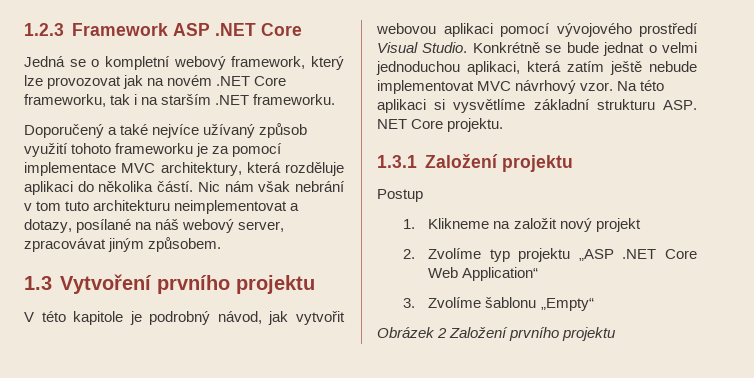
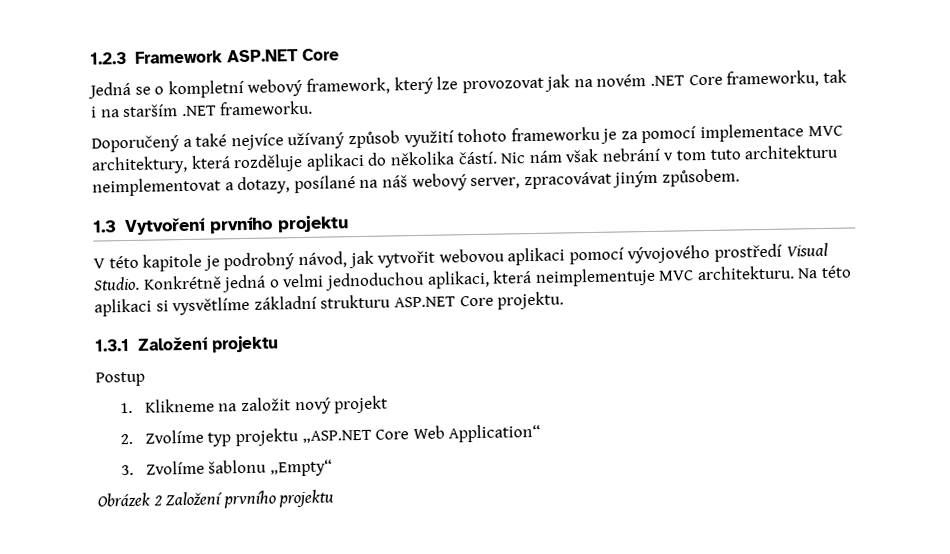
[172,23,256,36] ASP .NET -> [226,49,299,63] ASP.NET
[545,42,645,56] se bude jednat -> [221,274,267,293] jedná
[567,61,697,75] [377,80,614,94] zatím ještě nebude implementovat MVC návrhový vzor. -> [534,265,795,287] neimplementuje MVC architekturu.
[663,100,697,110] [377,119,407,129] ASP. NET -> [393,296,456,308] ASP.NET
[578,249,657,261] „ASP .NET -> [301,429,372,444] „ASP.NET

